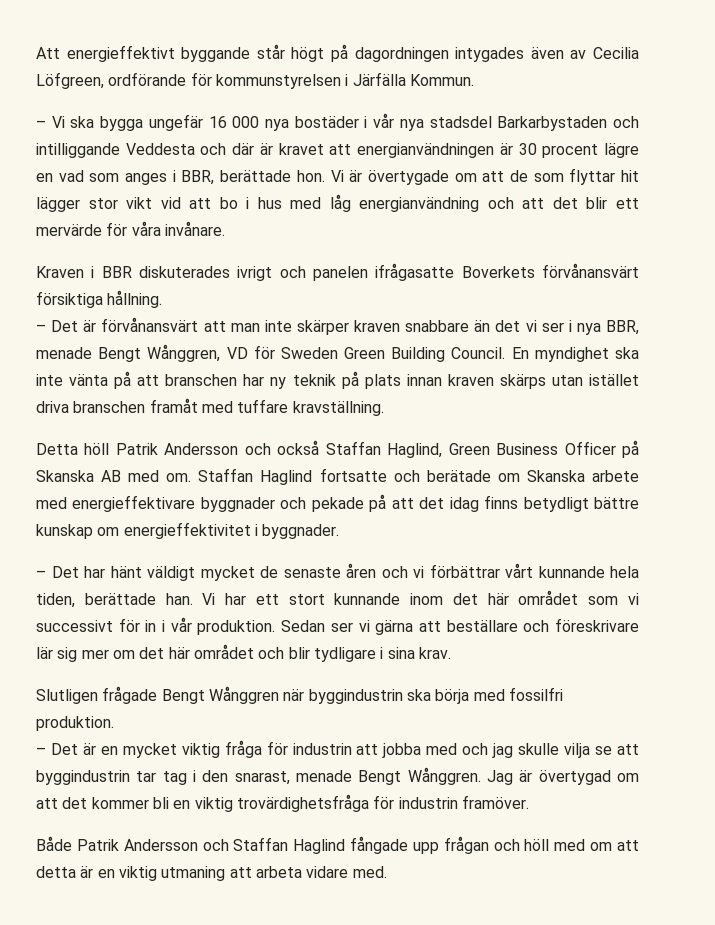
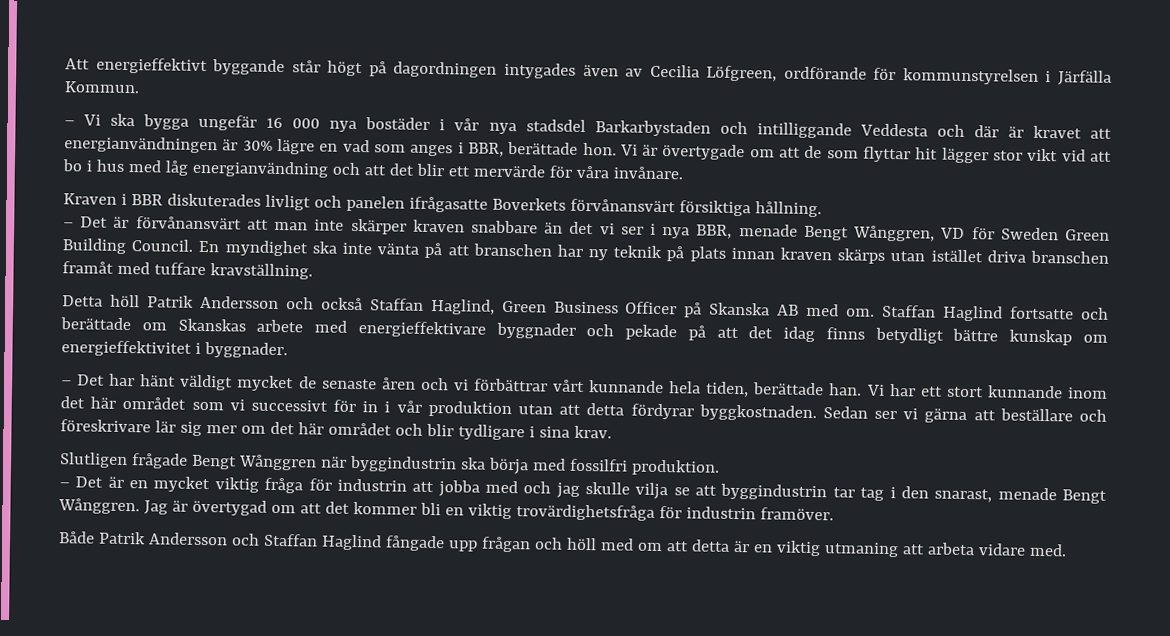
[518,143,599,158] 30 procent -> [242,140,273,151] 30%
[237,266,273,281] ivrigt -> [264,194,311,211] livligt
[426,470,585,482] berätade om Skanska -> [60,317,246,332] berättade om Skanskas
[197,620,276,635] produktion. -> [427,400,817,422] produktion utan att detta fördyrar byggkostnaden.

